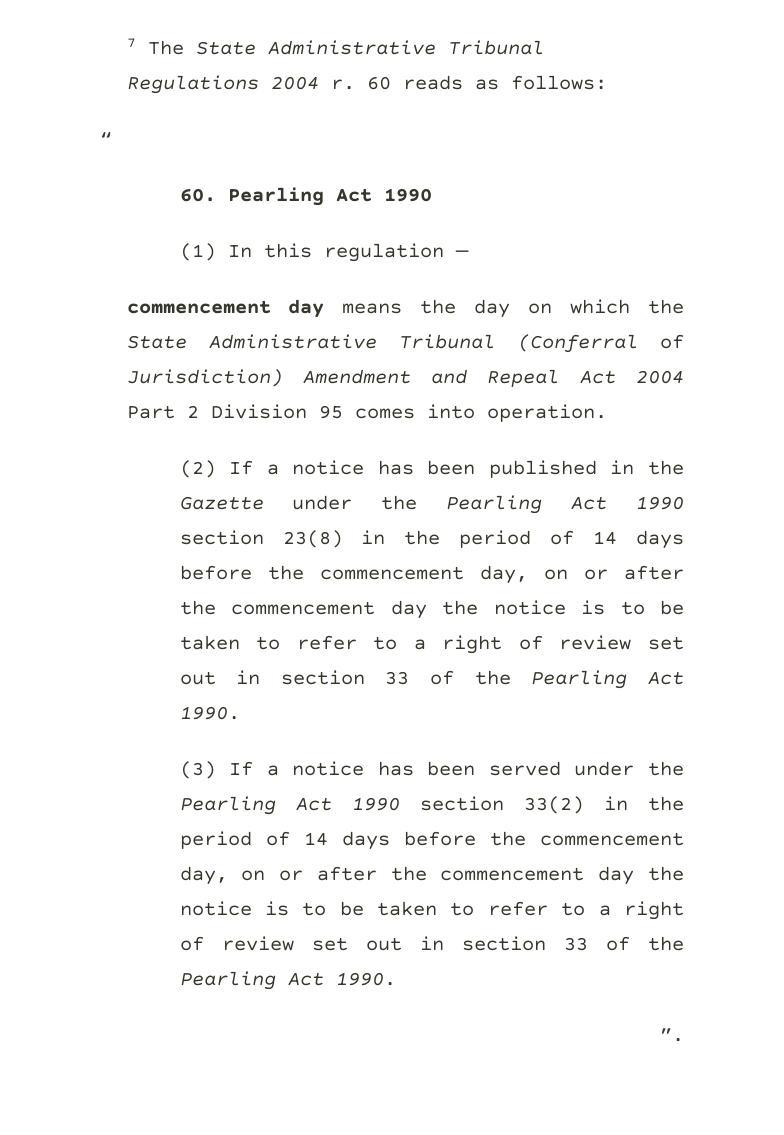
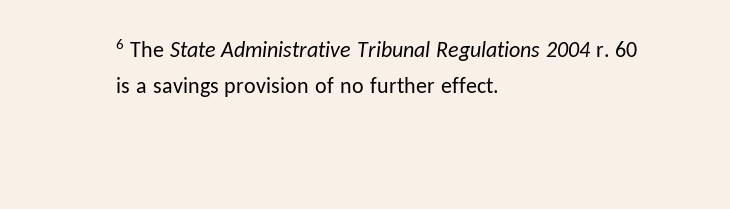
[126,38,136,48] 7 -> [115,39,124,49] 6
[402,75,607,90] [100,131,112,145] [179,187,432,206] [179,243,469,262] [126,299,685,318] [126,334,685,353] [126,369,685,387] [126,404,607,422] [179,460,684,478] [179,495,684,514] [179,530,684,549] [179,565,684,584] [179,600,685,619] [179,635,684,654] [179,670,684,689] [179,706,240,720] [179,761,684,779] [179,796,684,815] [179,831,684,850] [179,866,684,885] [179,901,684,920] [179,936,684,951] [179,971,396,990] [660,1028,684,1042] reads as follows: // “ // 60. Pearling Act 1990 // (1) In this regulation — // commencement day means the day on which the State Administrative Tribunal (Conferral of Jurisdiction) Amendment and Repeal Act 2004 Part 2 Division 95 comes into operation. // (2) If a notice has been published in the Gazette under the Pearling Act 1990 section 23(8) in the period of 14 days before the commencement day, on or after the commencement day the notice is to be taken to refer to a right of review set out in section 33 of the Pearling Act 1990. // (3) If a notice has been served under the Pearling Act 1990 section 33(2) in the period of 14 days before the commencement day, on or after the commencement day the notice is to be taken to refer to a right of review set out in section 33 of the Pearling Act 1990. // ”. -> [115,77,499,97] is a savings provision of no further effect.

